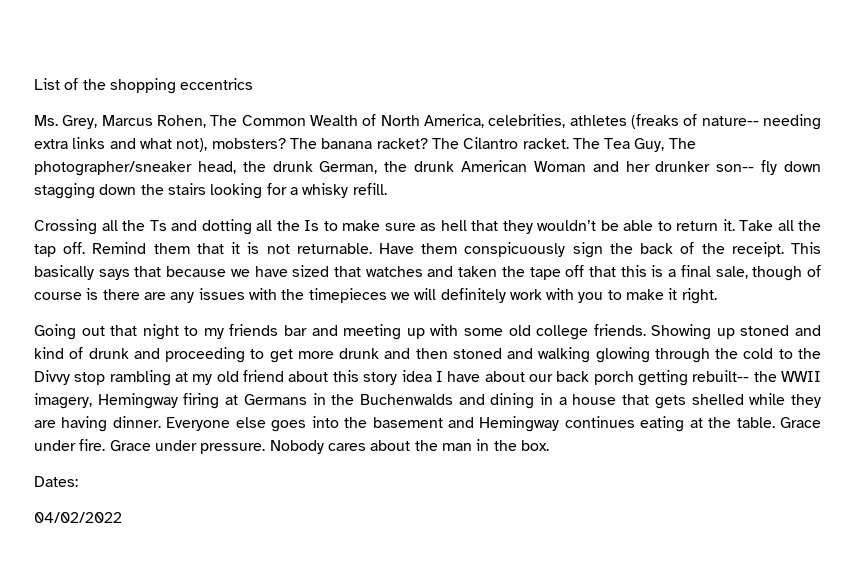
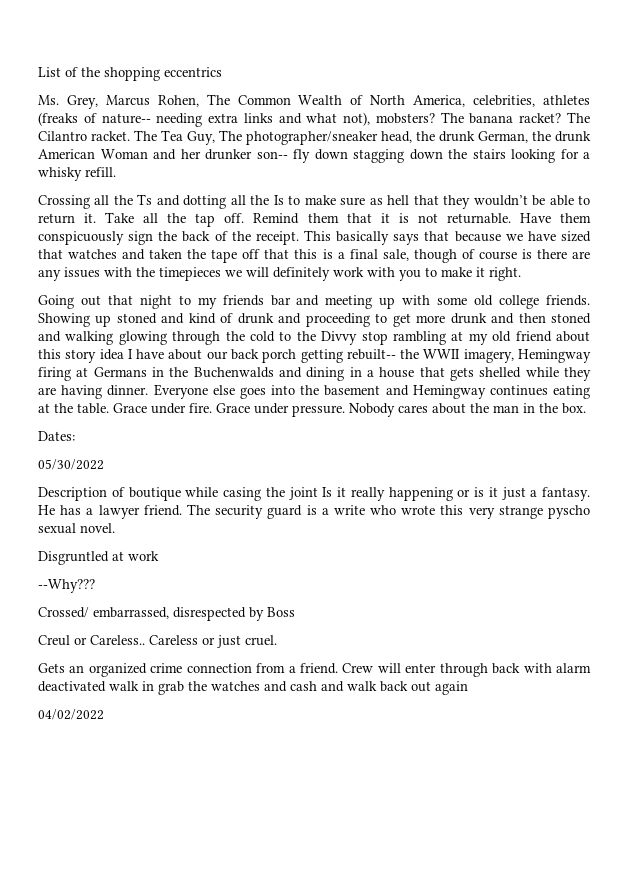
(78, 481) none -> [38,459,104,470] [38,487,590,501] [38,504,590,519] [38,523,115,534] [38,551,159,565] [38,579,95,593] [38,607,295,621] [38,635,277,648] [38,663,592,677] [38,681,468,695] // 05/30/2022 // Description of boutique while casing the joint Is it really happening or is it just a fantasy. He has a lawyer friend. The security guard is a write who wrote this very strange pyscho sexual novel. // Disgruntled at work // --Why??? // Crossed/ embarrassed, disrespected by Boss // Creul or Careless.. Careless or just cruel. // Gets an organized crime connection from a friend. Crew will enter through back with alarm deactivated walk in grab the watches and cash and walk back out again

